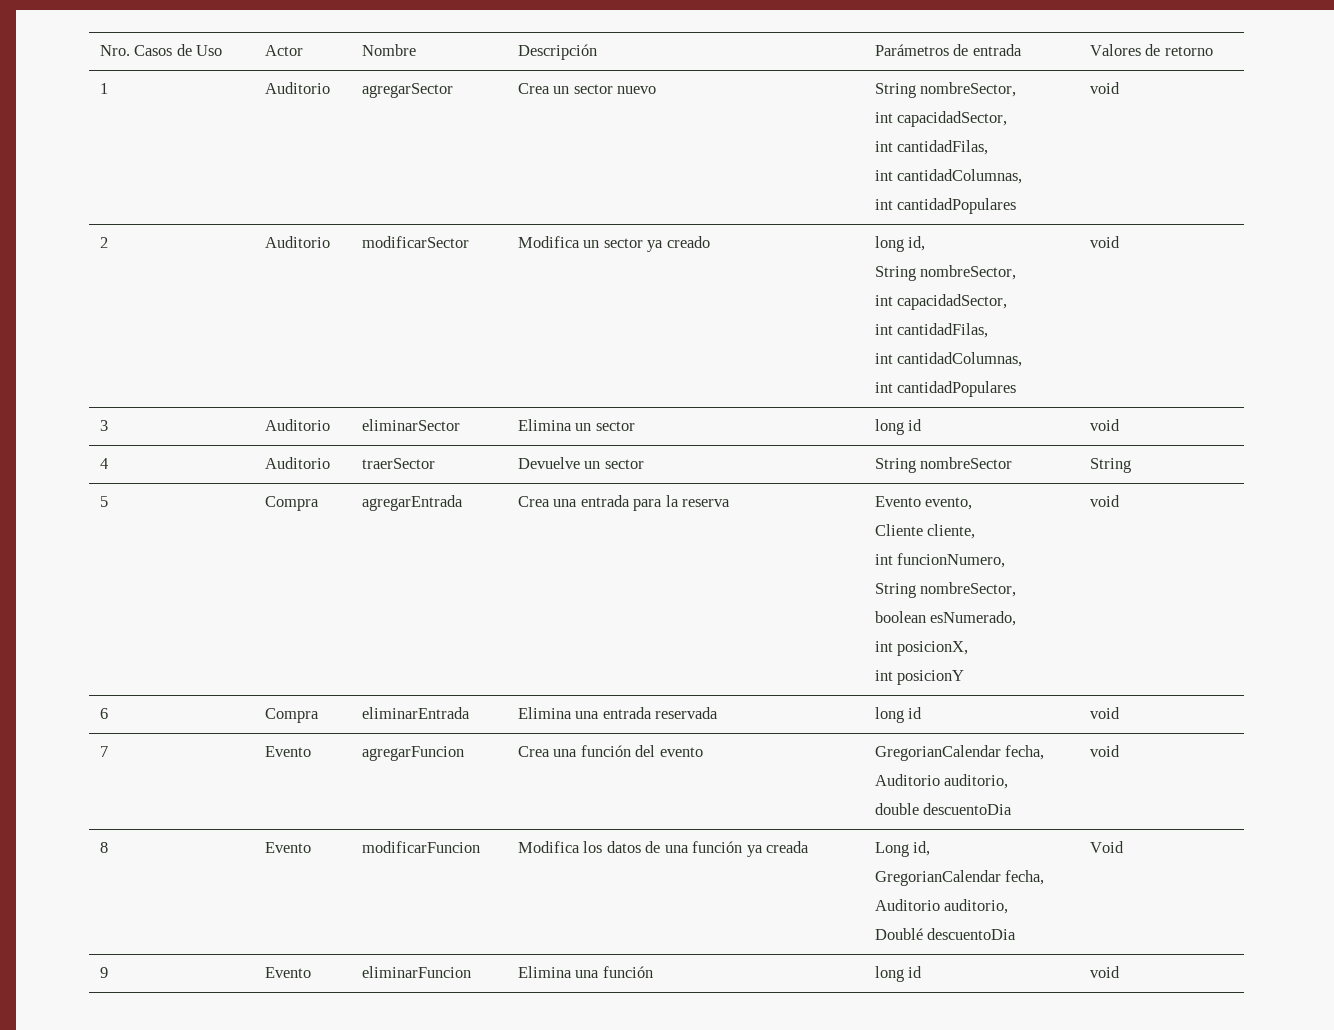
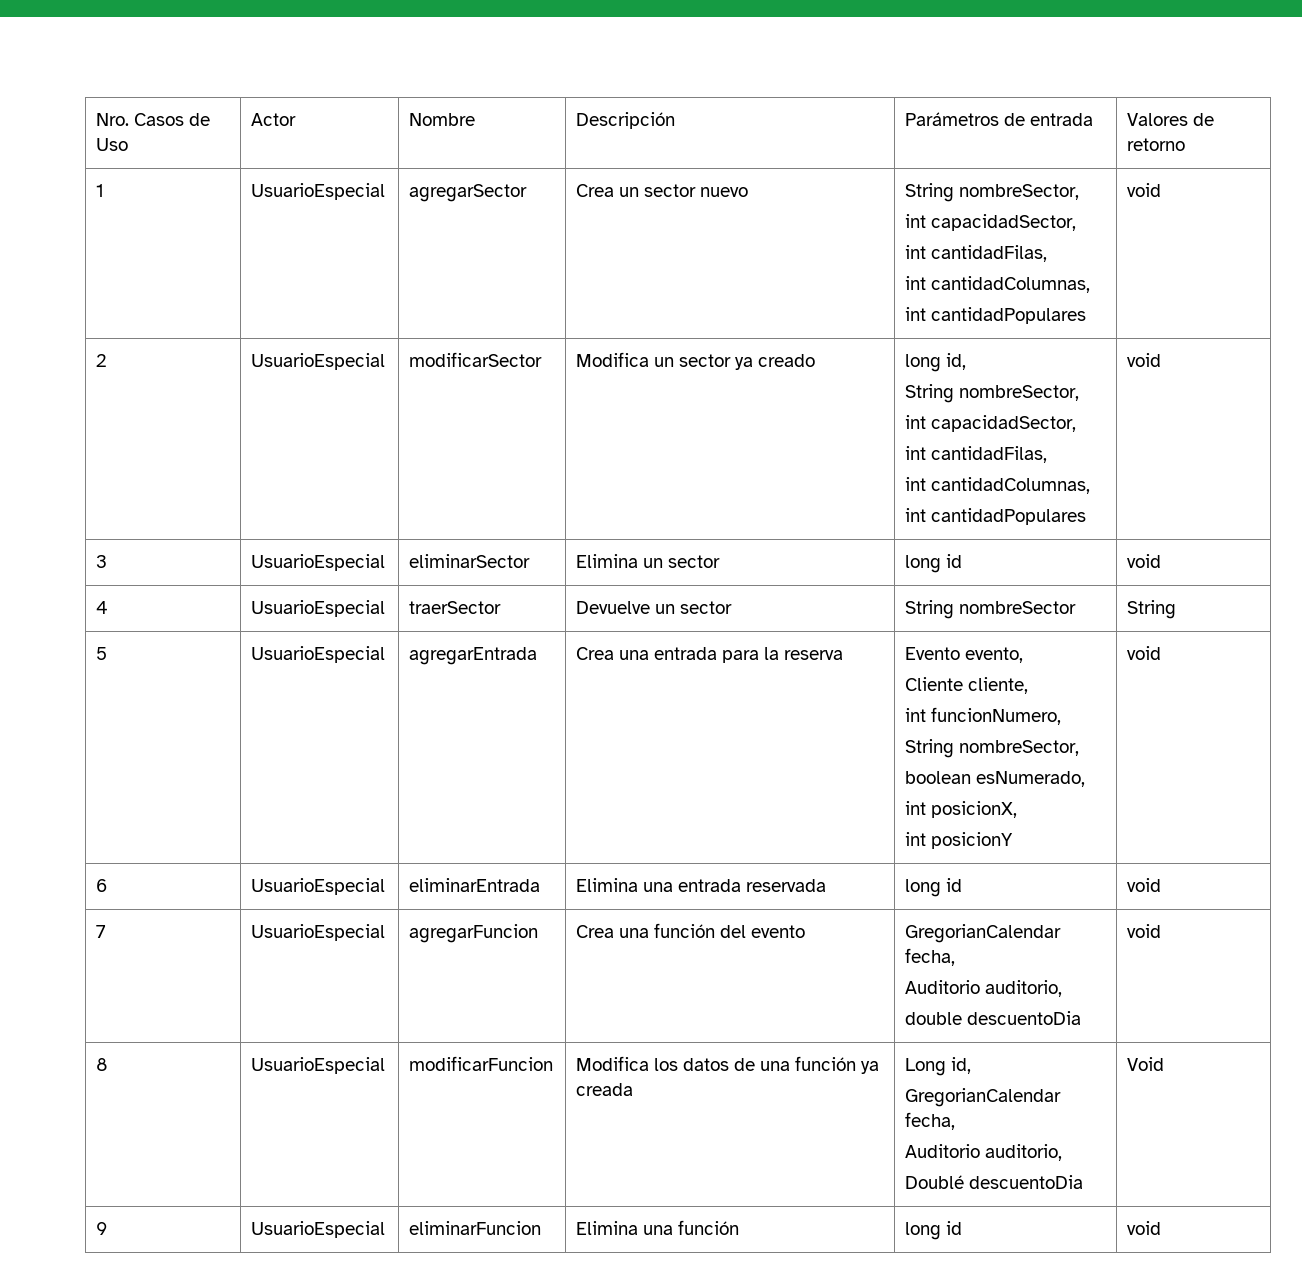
[264,82,330,94] Auditorio -> [251,183,386,200] UsuarioEspecial
[264,236,330,248] Auditorio -> [251,353,386,370] UsuarioEspecial
[264,419,330,431] Auditorio -> [251,554,386,571] UsuarioEspecial
[264,457,330,469] Auditorio -> [251,600,386,617] UsuarioEspecial
[264,496,319,511] Compra -> [251,646,386,663] UsuarioEspecial
[264,708,319,723] Compra -> [251,878,386,895] UsuarioEspecial
[264,746,311,757] Evento -> [251,924,386,941] UsuarioEspecial
[264,842,311,853] Evento -> [251,1057,386,1074] UsuarioEspecial
[264,967,311,978] Evento -> [251,1221,386,1238] UsuarioEspecial

